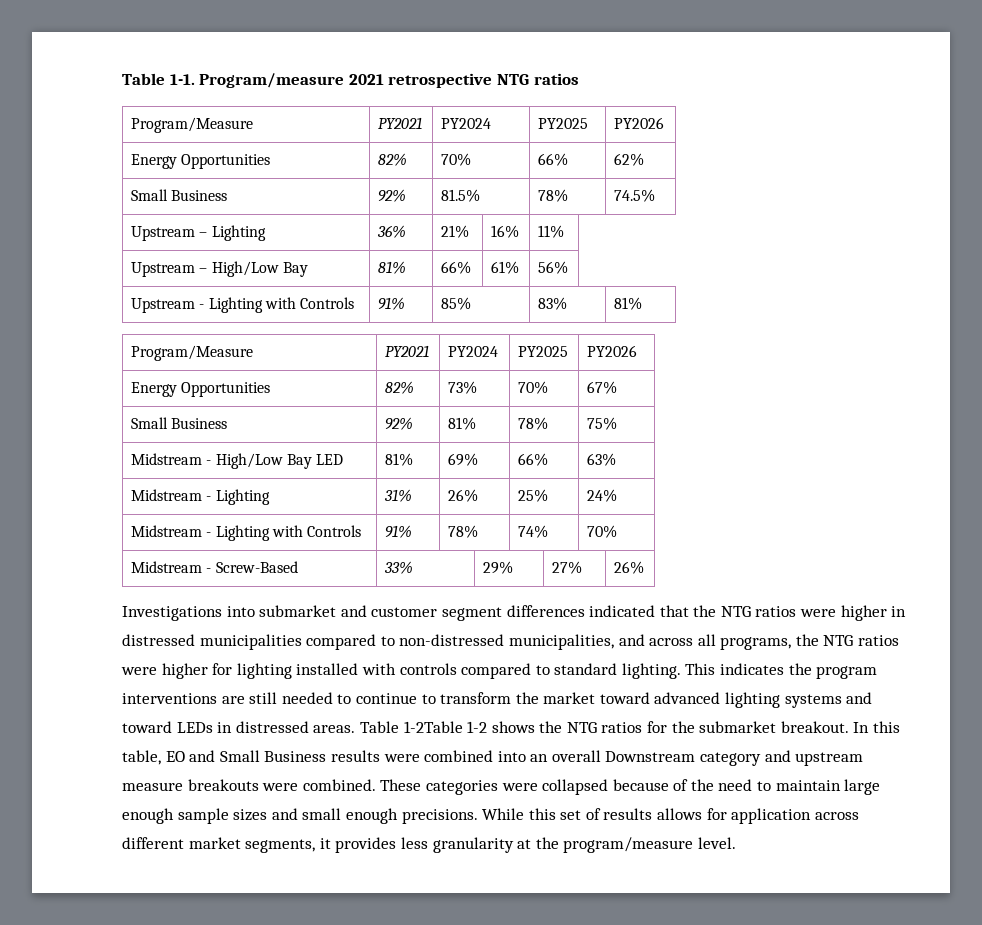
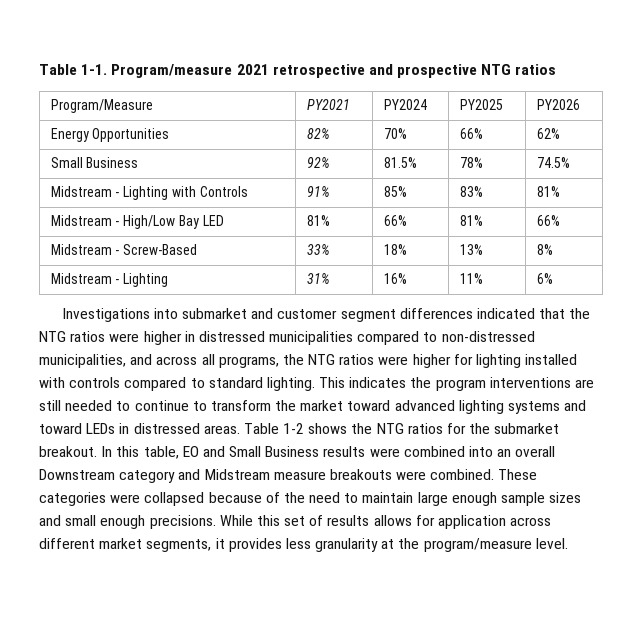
(493, 80) none -> [368,64,478,78] and prospective
[131,225,266,241] [377,225,407,238] [441,225,470,238] [491,225,520,238] [538,225,565,238] [131,261,308,277] [378,261,407,274] [441,261,472,274] [491,261,520,274] [538,261,569,274] [131,298,196,313] Upstream – Lighting | 36% | 21% | 16% | 11% // Upstream – High/Low Bay | 81% | 66% | 61% | 56% // Upstream -> [50,186,112,197] Midstream
[131,345,254,361] [385,345,430,357] [448,346,499,357] [518,346,569,357] [587,345,638,357] [131,382,271,397] [385,381,415,394] [448,381,478,394] [518,381,549,394] [587,381,618,394] [131,417,228,429] [385,417,414,430] [448,417,477,430] [518,417,549,430] [587,417,618,430] // Program/Measure | PY2021 | PY2024 | PY2025 | PY2026 // Energy Opportunities | 82% | 73% | 70% | 67% // Small Business | 92% | 81% | 78% | 75% -> (560, 191) none
[448,453,479,466] [518,453,549,466] [587,453,617,466] [131,489,270,505] [384,489,413,502] [448,489,479,502] [518,489,549,502] [587,489,618,502] [131,525,361,541] [385,525,413,538] [448,525,479,538] [518,525,549,538] [587,525,618,538] [131,561,298,573] [384,561,414,574] [483,561,514,574] [552,561,583,574] [614,561,645,574] 69% | 66% | 63% // Midstream - Lighting | 31% | 26% | 25% | 24% // Midstream - Lighting with Controls | 91% | 78% | 74% | 70% // Midstream - Screw-Based | 33% | 29% | 27% | 26% -> [383,215,407,226] [459,215,483,226] [536,215,560,226] [50,244,198,255] [306,244,330,255] [383,244,407,255] [459,244,483,255] [536,244,553,255] [50,273,169,287] [306,273,330,284] [383,273,407,284] [459,273,483,284] [536,273,553,284] 66% | 81% | 66% // Midstream - Screw-Based | 33% | 18% | 13% | 8% // Midstream - Lighting | 31% | 16% | 11% | 6%
[403,721,463,733] 1-2Table -> (279, 428) none
[795,752,864,766] upstream -> [204,469,270,480] Midstream

